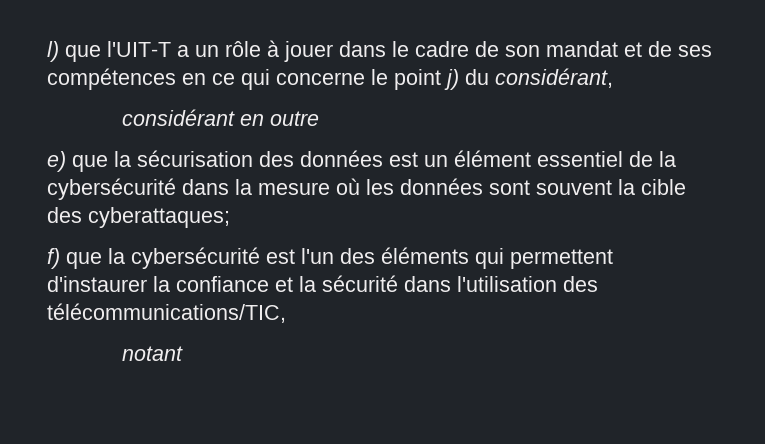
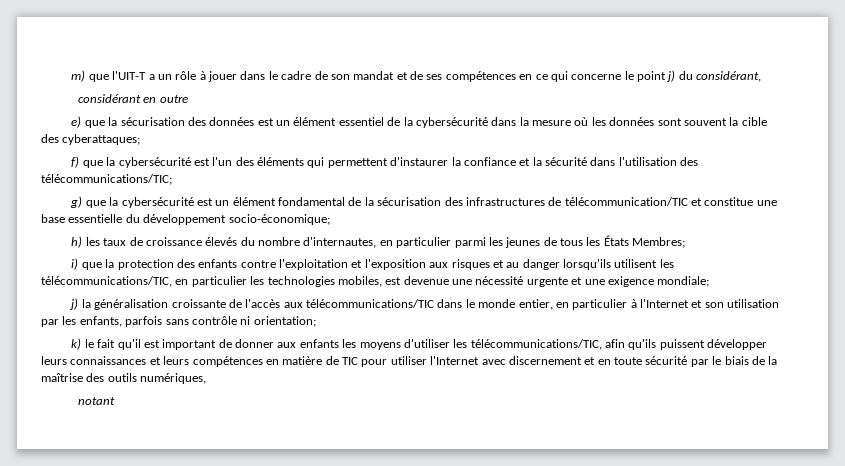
[47,41,59,62] l) -> [71,70,86,82] m)
[47,303,286,323] télécommunications/TIC, -> [41,174,172,185] [70,196,777,208] [41,214,330,225] [71,235,686,248] [71,258,674,270] [41,276,710,287] [70,298,780,310] [41,316,316,327] [71,338,768,350] [41,356,778,367] [41,373,207,384] télécommunications/TIC; // g) que la cybersécurité est un élément fondamental de la sécurisation des infrastructures de télécommunication/TIC et constitue une base essentielle du développement socio-économique; // h) les taux de croissance élevés du nombre d'internautes, en particulier parmi les jeunes de tous les États Membres; // i) que la protection des enfants contre l'exploitation et l'exposition aux risques et au danger lorsqu'ils utilisent les télécommunications/TIC, en particulier les technologies mobiles, est devenue une nécessité urgente et une exigence mondiale; // j) la généralisation croissante de l'accès aux télécommunications/TIC dans le monde entier, en particulier à l'Internet et son utilisation par les enfants, parfois sans contrôle ni orientation; // k) le fait qu'il est important de donner aux enfants les moyens d'utiliser les télécommunications/TIC, afin qu'ils puissent développer leurs connaissances et leurs compétences en matière de TIC pour utiliser l'Internet avec discernement et en toute sécurité par le biais de la maîtrise des outils numériques,

